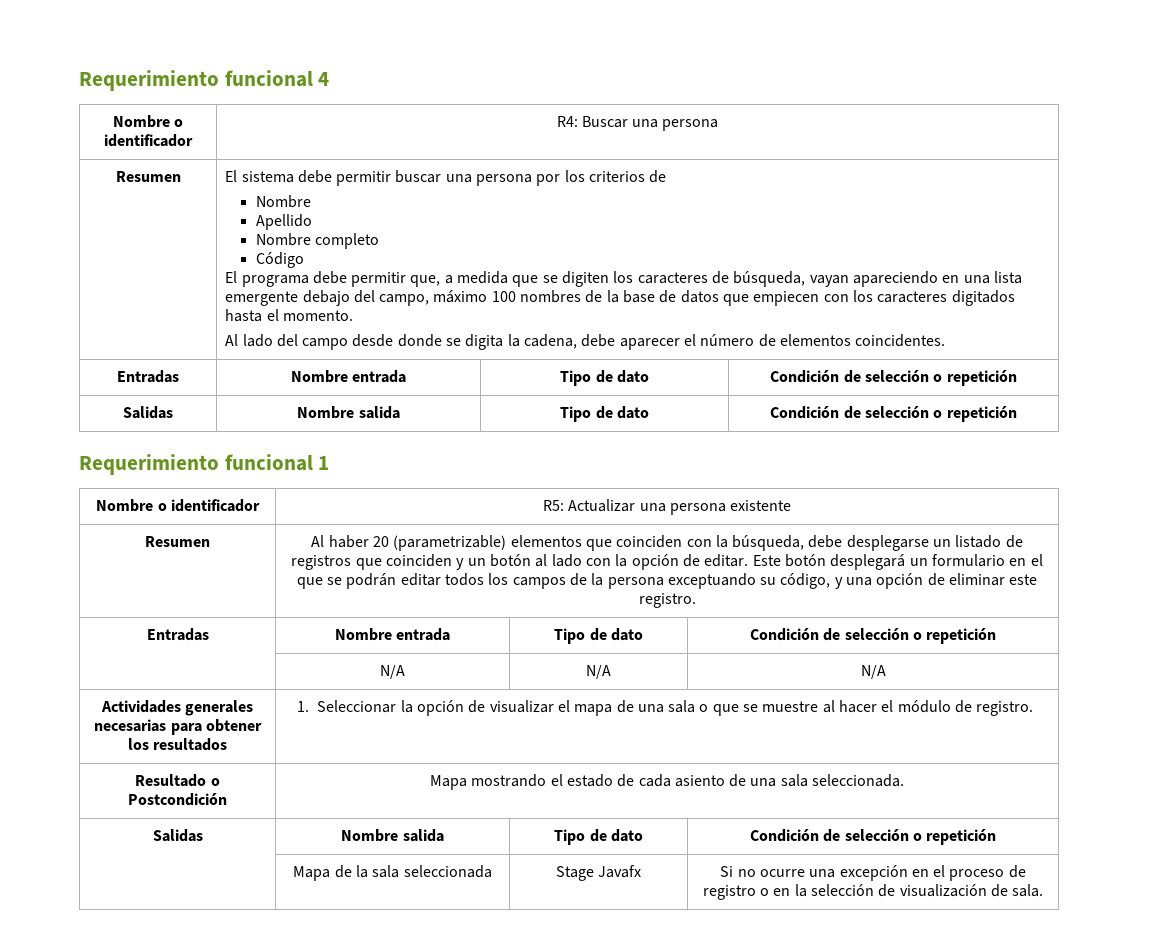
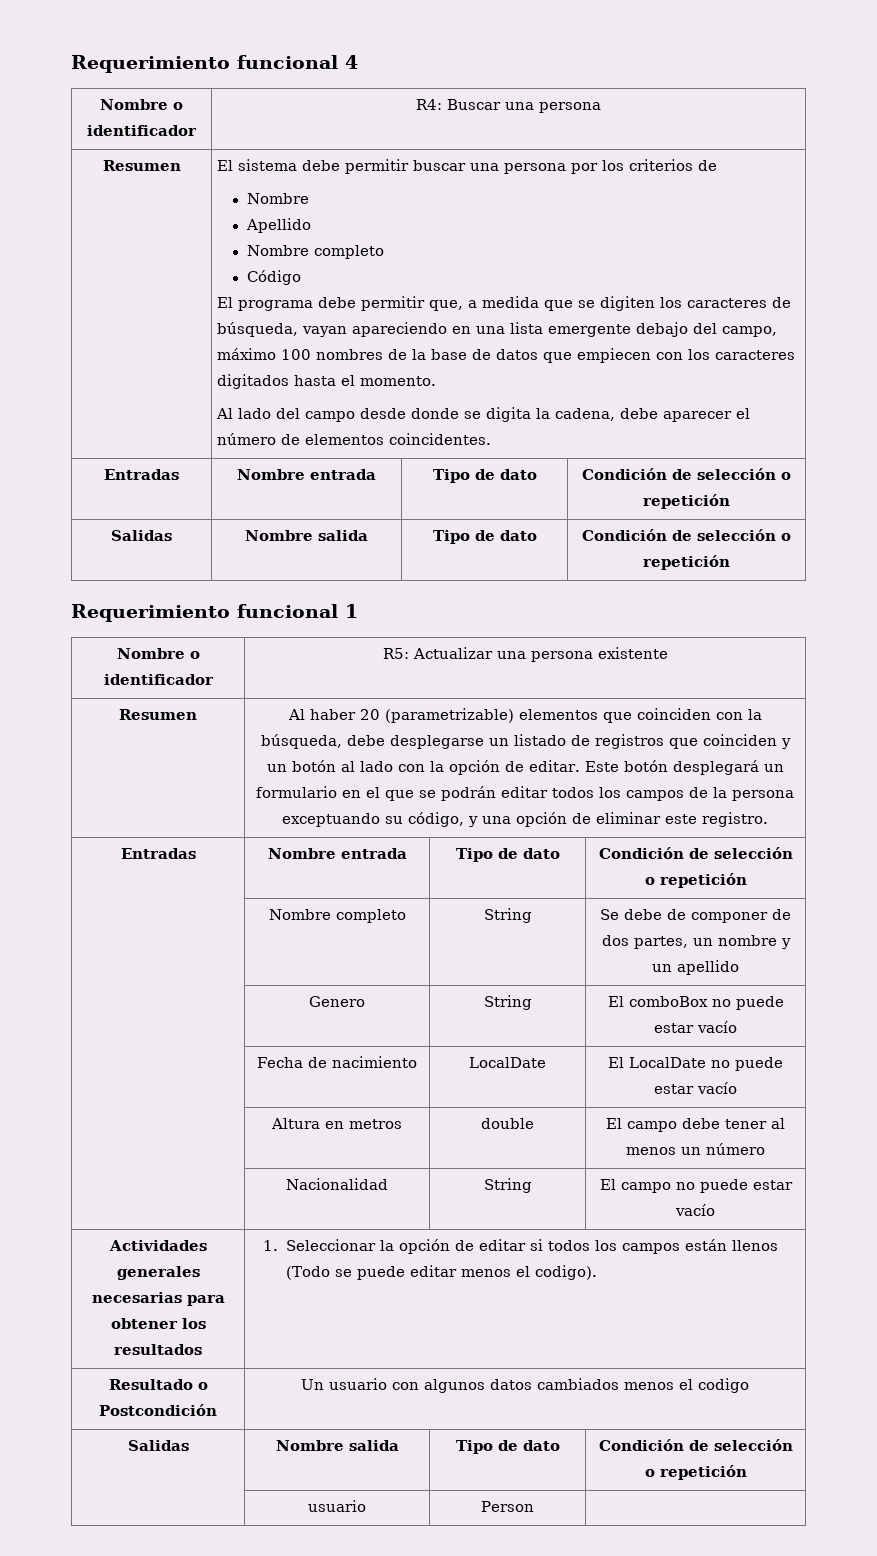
[380,665,405,679] [586,665,611,679] [860,665,886,679] N/A | N/A | N/A -> [268,909,406,923] [483,908,532,923] [600,909,791,923] [601,935,791,949] [652,960,739,975] [309,996,365,1007] [483,995,532,1010] [607,996,784,1010] [654,1021,737,1033] [257,1056,417,1068] [469,1057,546,1068] [608,1057,783,1071] [654,1082,737,1094] [271,1118,402,1129] [481,1118,534,1129] [606,1118,785,1132] [626,1143,765,1155] [286,1178,388,1190] [483,1178,532,1193] [599,1179,793,1193] [675,1204,715,1216] Nombre completo | String | Se debe de componer de dos partes, un nombre y un apellido // | Genero | String | El comboBox no puede estar vacío // | Fecha de nacimiento | LocalDate | El LocalDate no puede estar vacío // | Altura en metros | double | El campo debe tener al menos un número // | Nacionalidad | String | El campo no puede estar vacío
[489,700,1034,716] [135,774,220,787] [128,793,227,806] [429,774,905,790] visualizar el mapa de una sala o que se muestre al hacer el módulo de registro. // Resultado o Postcondición | Mapa mostrando el estado de cada asiento de una sala seleccionada. -> [478,1239,778,1254] [285,1265,597,1280] [108,1379,208,1390] [99,1404,217,1416] [301,1378,749,1393] editar si todos los campos están llenos (Todo se puede editar menos el codigo). // Resultado o Postcondición | Un usuario con algunos datos cambiados menos el codigo
[293,865,492,881] [555,865,642,881] [720,865,1026,881] [702,884,1044,900] Mapa de la sala seleccionada | Stage Javafx | Si no ocurre una excepción en el proceso de registro o en la selección de visualización de sala. -> [308,1500,366,1512] [481,1501,534,1512] usuario | Person |

